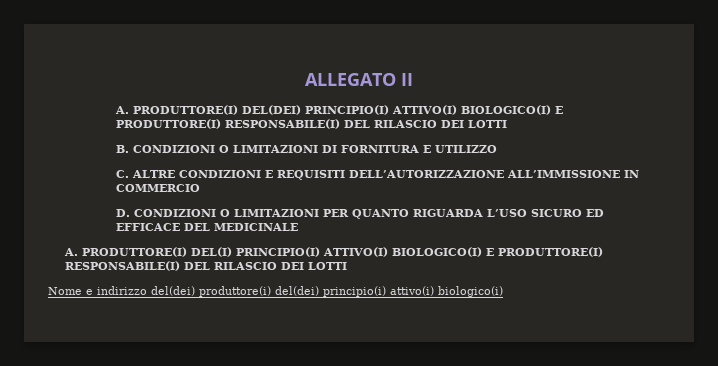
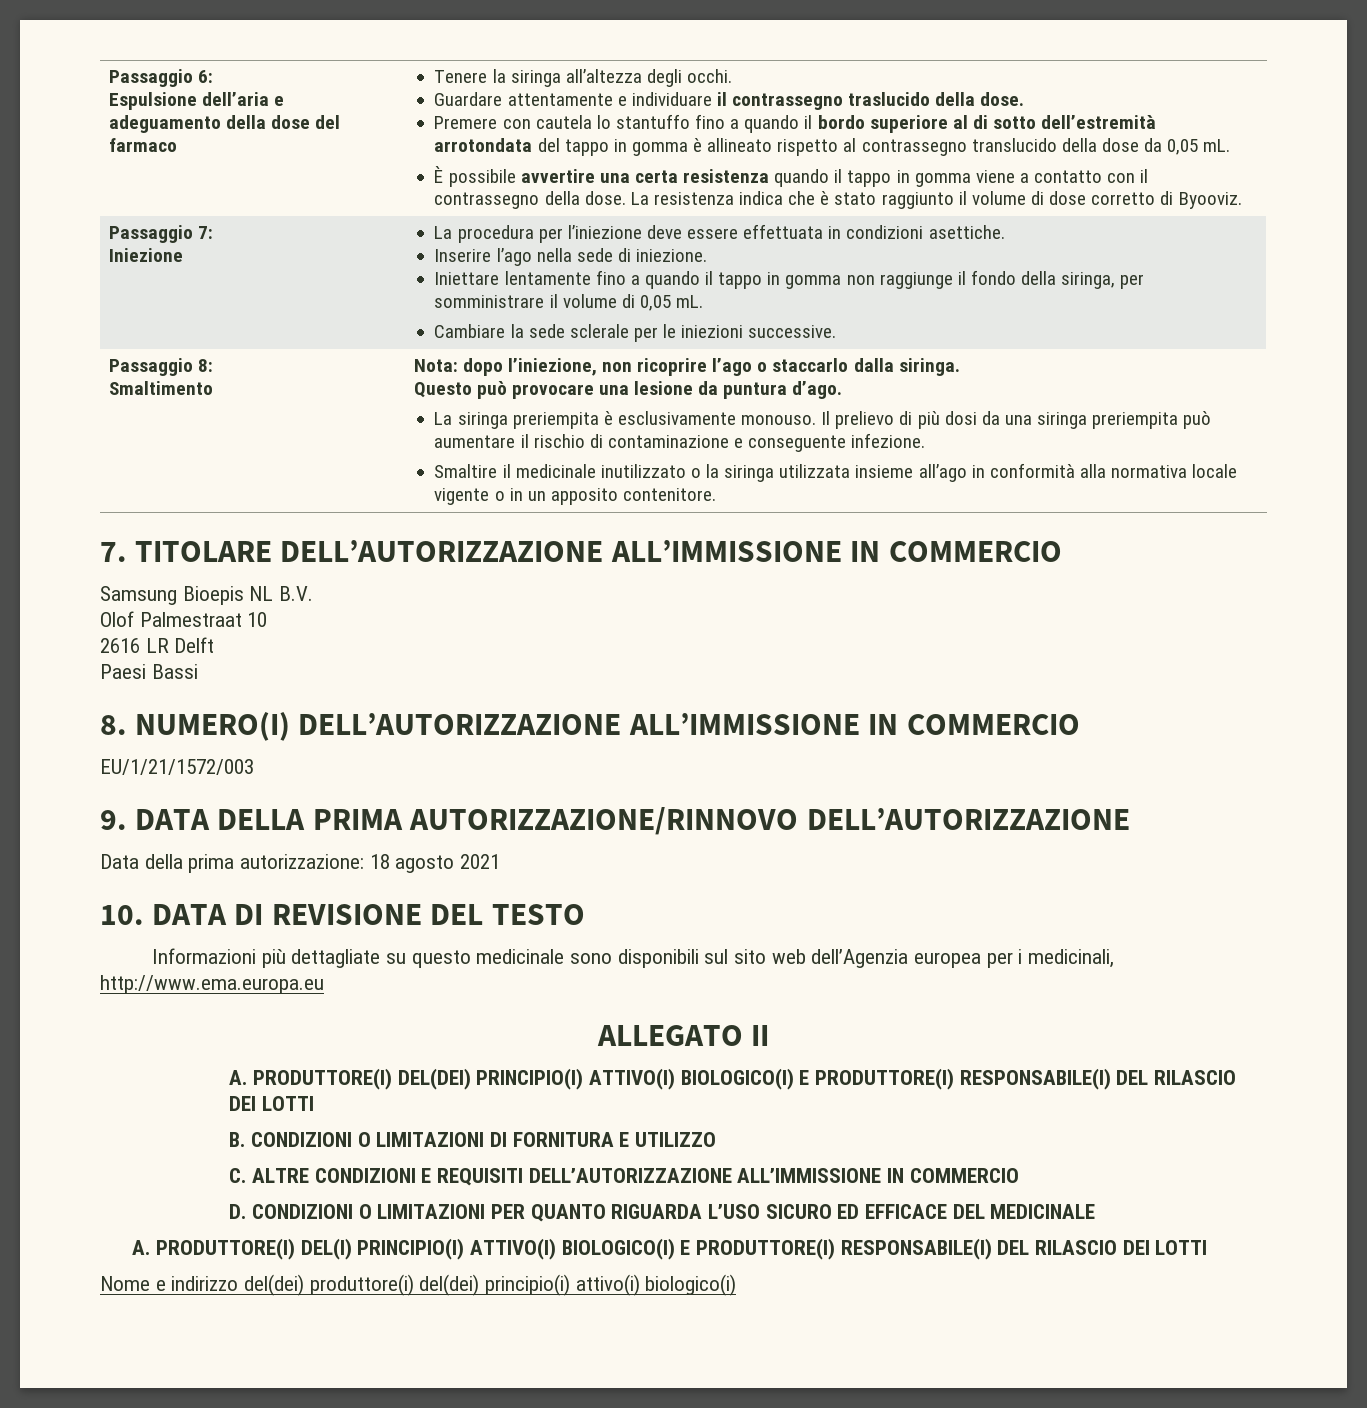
(304, 79) none -> [108,69,213,87] [108,92,284,110] [108,115,340,133] [108,138,177,152] [434,69,733,87] [434,92,1025,110] [434,114,1157,133] [434,138,1231,156] [434,166,1149,187] [434,191,1242,209] [108,225,213,243] [108,248,183,262] [434,224,1005,243] [434,248,708,266] [434,270,1145,289] [434,294,704,311] [434,324,837,342] [108,358,213,376] [108,381,213,395] [413,358,960,376] [413,381,843,399] [434,411,1212,429] [434,433,926,452] [434,463,1238,482] [434,488,717,505] [100,540,1062,562] [100,586,314,605] [100,611,268,627] [100,637,215,653] [100,664,198,679] [100,712,1080,741] [100,759,254,775] [100,807,1130,835] [100,854,501,873] [100,904,585,925] [151,948,1115,968] [100,975,324,994] Passaggio 6: // Espulsione dell’aria e adeguamento della dose del farmaco | Tenere la siringa all’altezza degli occhi. // Guardare attentamente e individuare il contrassegno traslucido della dose. // Premere con cautela lo stantuffo fino a quando il bordo superiore al di sotto dell’estremità arrotondata del tappo in gomma è allineato rispetto al contrassegno translucido della dose da 0,05 mL. // È possibile avvertire una certa resistenza quando il tappo in gomma viene a contatto con il contrassegno della dose. La resistenza indica che è stato raggiunto il volume di dose corretto di Byooviz. // Passaggio 7: // Iniezione | La procedura per l’iniezione deve essere effettuata in condizioni asettiche. // Inserire l’ago nella sede di iniezione. // Iniettare lentamente fino a quando il tappo in gomma non raggiunge il fondo della siringa, per somministrare il volume di 0,05 mL. // Cambiare la sede sclerale per le iniezioni successive. // Passaggio 8: // Smaltimento | Nota: dopo l’iniezione, non ricoprire l’ago o staccarlo dalla siringa. // Questo può provocare una lesione da puntura d’ago. // La siringa preriempita è esclusivamente monouso. Il prelievo di più dosi da una siringa preriempita può aumentare il rischio di contaminazione e conseguente infezione. // Smaltire il medicinale inutilizzato o la siringa utilizzata insieme all’ago in conformità alla normativa locale vigente o in un apposito contenitore. // 7. TITOLARE DELL’AUTORIZZAZIONE ALL’IMMISSIONE IN COMMERCIO // Samsung Bioepis NL B.V. // Olof Palmestraat 10 // 2616 LR Delft // Paesi Bassi // 8. NUMERO(I) DELL’AUTORIZZAZIONE ALL’IMMISSIONE IN COMMERCIO // EU/1/21/1572/003 // 9. DATA DELLA PRIMA AUTORIZZAZIONE/RINNOVO DELL’AUTORIZZAZIONE // Data della prima autorizzazione: 18 agosto 2021 // 10. DATA DI REVISIONE DEL TESTO // Informazioni più dettagliate su questo medicinale sono disponibili sul sito web dell’Agenzia europea per i medicinali, http://www.ema.europa.eu //

